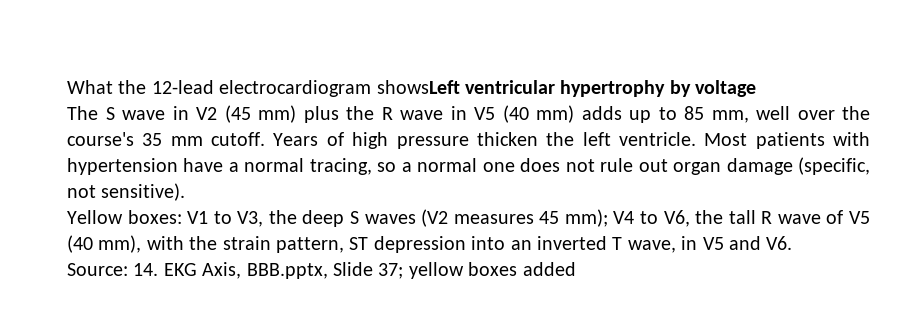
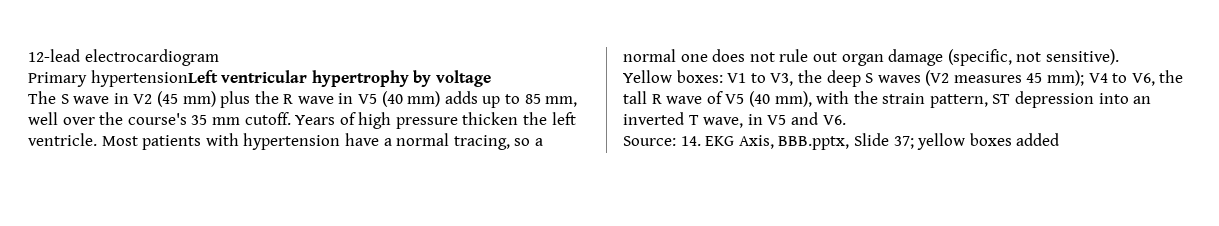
[67,80,147,94] What the -> (28, 55) none
[376,80,460,94] showsLeft -> [28,70,218,87] // Primary hypertensionLeft

